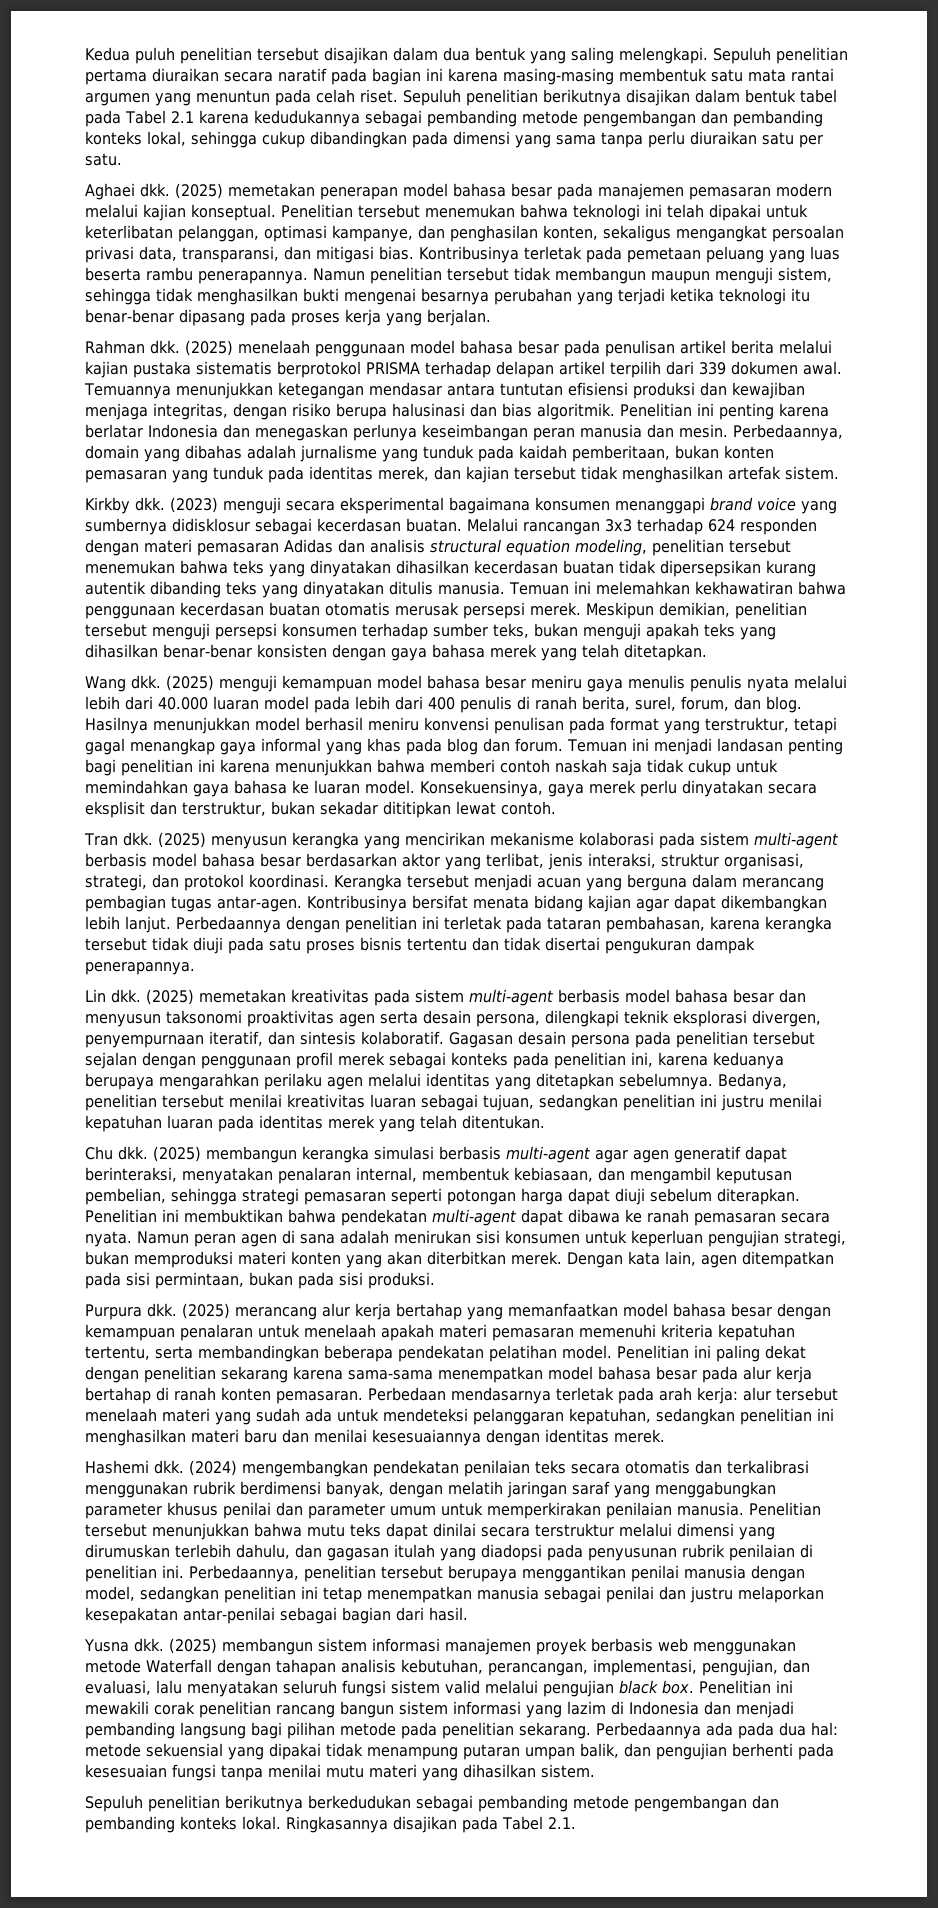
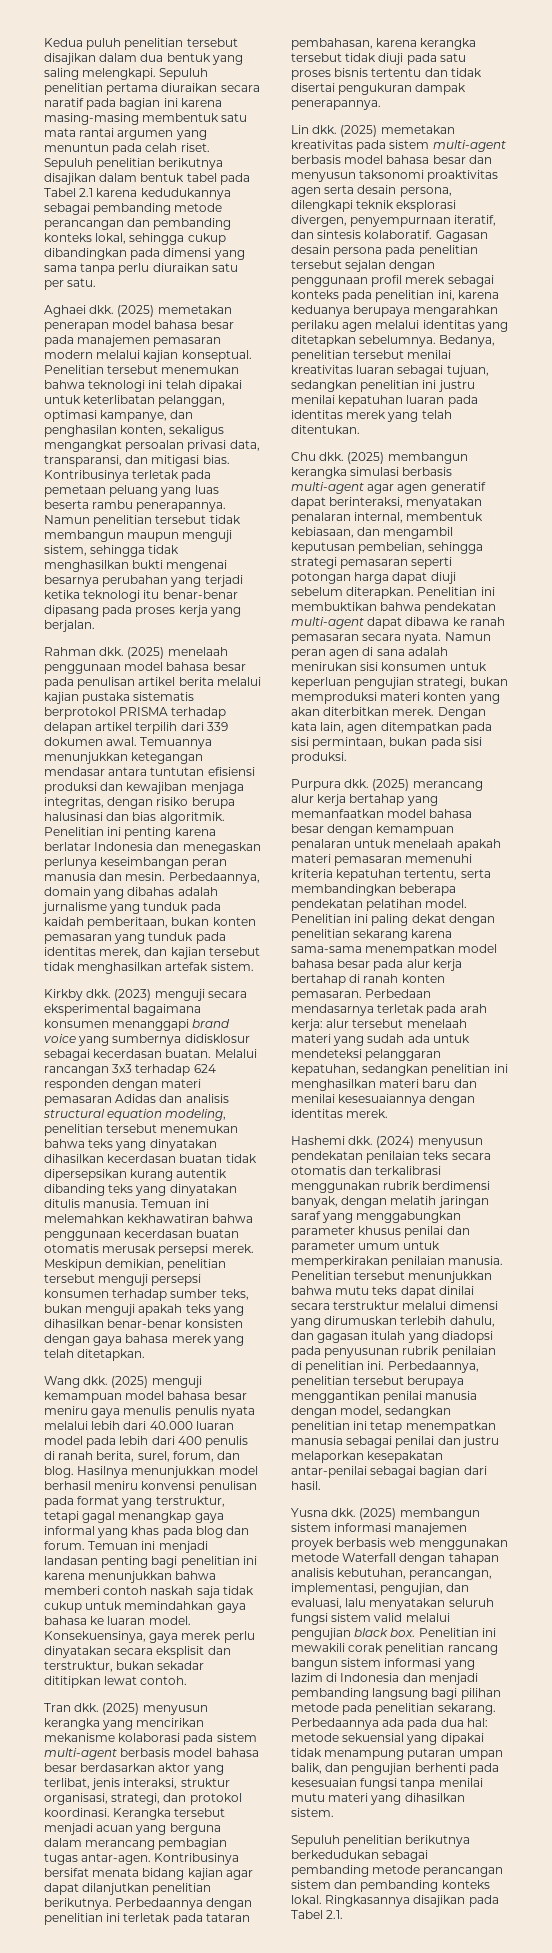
[582,110,696,127] pengembangan -> [44,220,124,230] perancangan
[720,895,827,912] [85,916,171,933] dikembangkan lebih lanjut. -> [82,1883,212,1895] [44,1898,112,1910] dilanjutkan penelitian berikutnya.
[242,1460,368,1477] mengembangkan -> [417,1138,483,1148] menyusun
[634,1795,747,1812] pengembangan -> [423,1867,504,1877] [291,1880,331,1889] perancangan sistem

